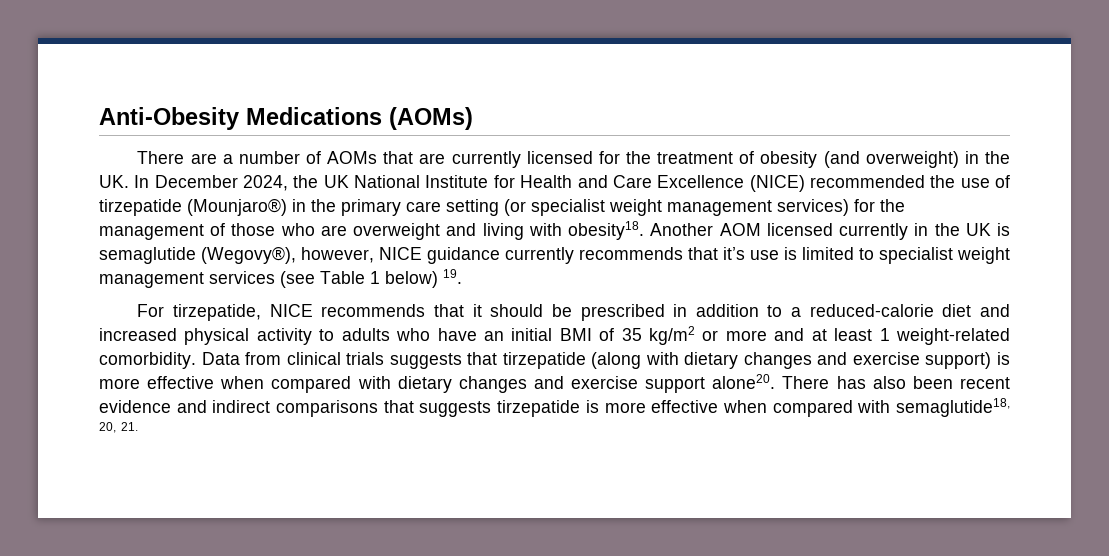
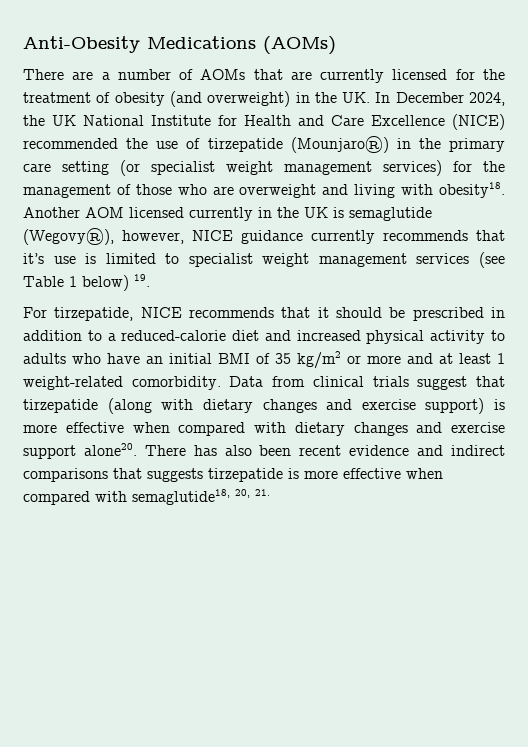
[389,353,462,369] suggests -> [417,376,468,390] suggest

